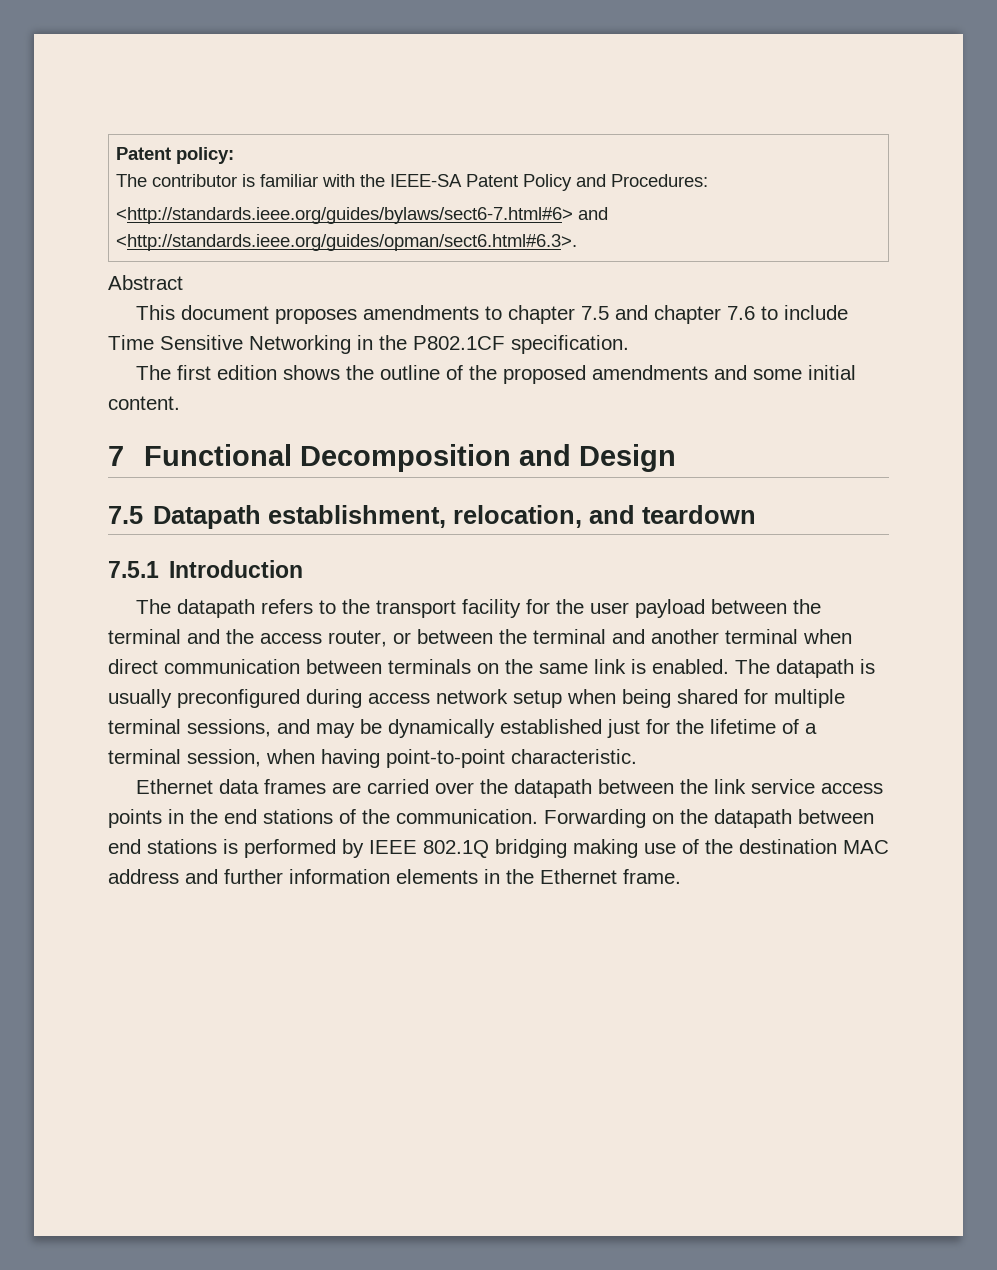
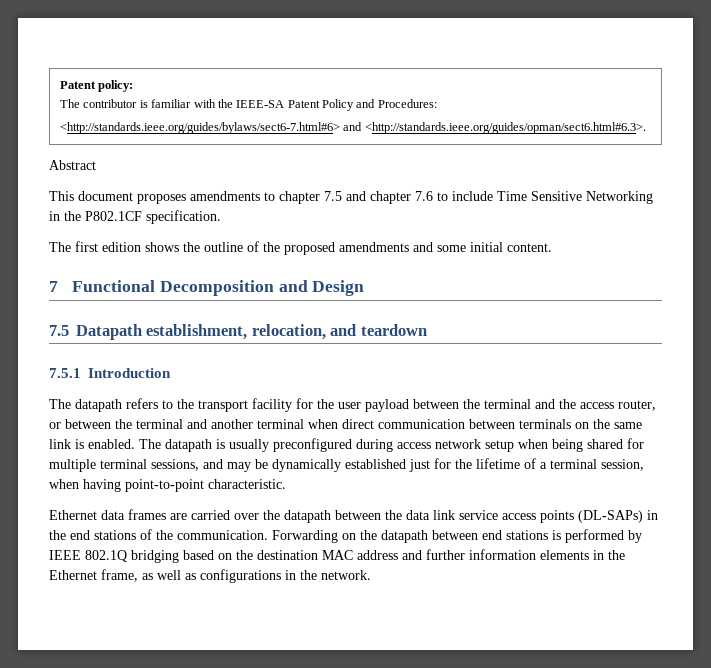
(709, 786) none -> [406,510,430,520] data
(162, 818) none -> [578,510,643,523] (DL-SAPs)
[573,839,699,858] making use of -> [183,550,232,560] based on
[623,869,681,884] frame. -> [101,569,371,583] frame, as well as configurations in the network.

